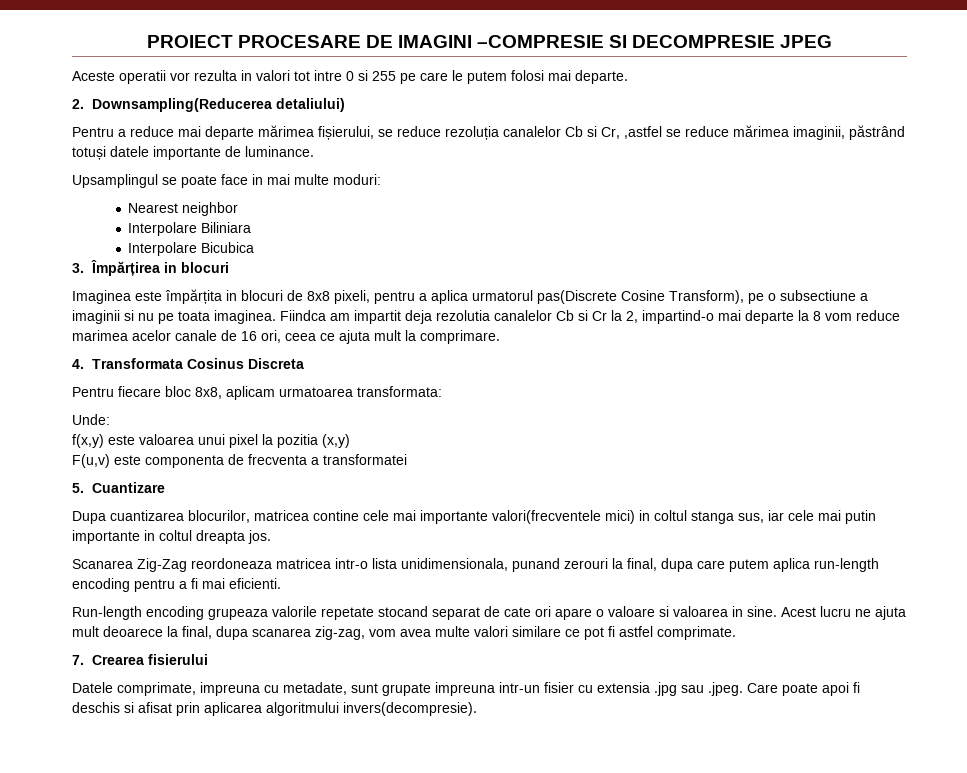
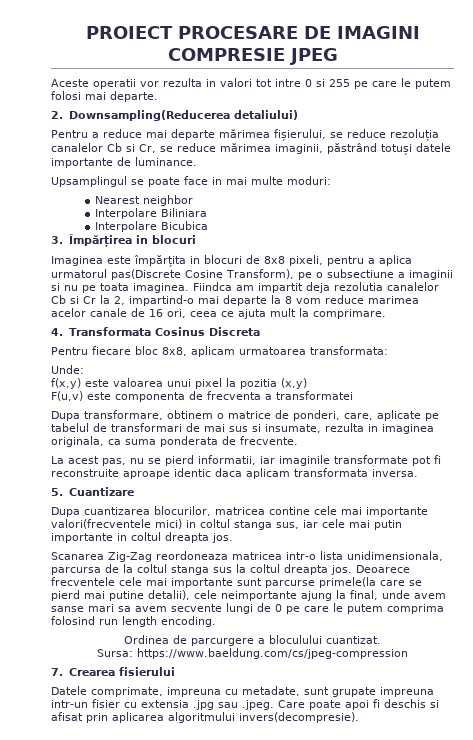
[477,35,776,48] –COMPRESIE SI DECOMPRESIE -> [167,48,285,61] COMPRESIE
[624,126,662,139] ,astfel -> (156, 148) none
(407, 459) none -> [51,410,439,421] [51,423,434,434] [51,436,298,447] [51,455,441,466] [51,468,418,479] // Dupa transformare, obtinem o matrice de ponderi, care, aplicate pe tabelul de transformari de mai sus si insumate, rezulta in imaginea originala, ca suma ponderata de frecvente. // La acest pas, nu se pierd informatii, iar imaginile transformate pot fi reconstruite aproape identic daca aplicam transformata inversa.
[512,558,879,572] [72,578,281,592] [72,606,906,620] [72,626,736,640] punand zerouri la final, dupa care putem aplica run-length encoding pentru a fi mai eficienti. // Run-length encoding grupeaza valorile repetate stocand separat de cate ori apare o valoare si valoarea in sine. Acest lucru ne ajuta mult deoarece la final, dupa scanarea zig-zag, vom avea multe valori similare ce pot fi astfel comprimate. -> [51,564,410,575] [51,577,422,588] [51,590,446,601] [51,603,444,614] [51,616,216,627] [124,635,381,646] [97,648,408,659] parcursa de la coltul stanga sus la coltul dreapta jos. Deoarece frecventele cele mai importante sunt parcurse primele(la care se pierd mai putine detalii), cele neimportante ajung la final, unde avem sanse mari sa avem secvente lungi de 0 pe care le putem comprima folosind run length encoding. // Ordinea de parcurgere a bloculului cuantizat. // Sursa: https://www.baeldung.com/cs/jpeg-compression

